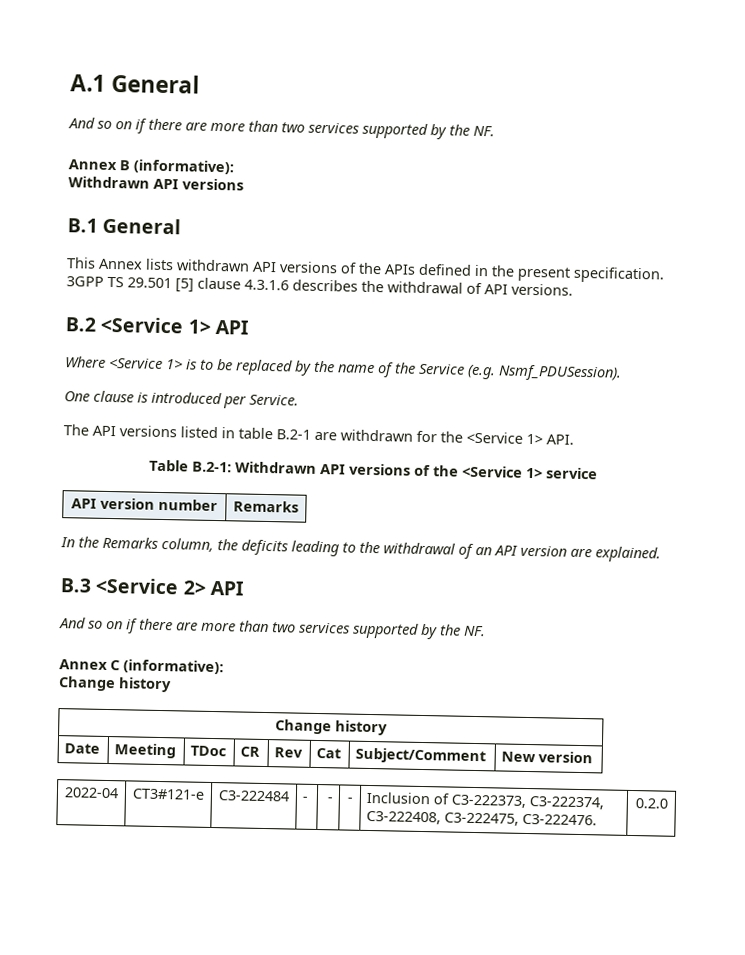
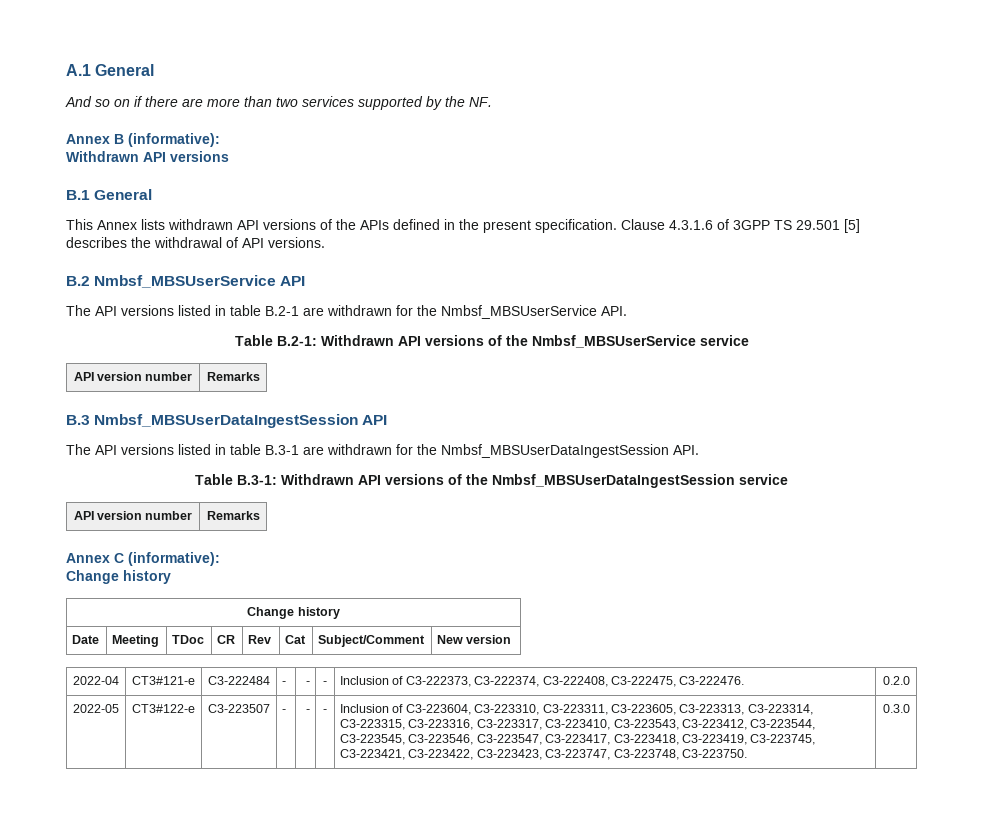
(665, 275) none -> [621,219,729,230] Clause 4.3.1.6 of
[197,277,289,291] clause 4.3.1.6 -> (860, 226) none
[100,316,249,335] [65,356,622,382] [64,390,299,409] <Service 1> API // Where <Service 1> is to be replaced by the name of the Service (e.g. Nsmf_PDUSession). // One clause is introduced per Service. -> [94,275,306,288] Nmbsf_MBSUserService API
[466,431,543,445] <Service 1> -> [441,305,597,319] Nmbsf_MBSUserService
[461,465,598,480] [71,497,218,512] [233,500,299,513] [60,536,661,563] [60,577,244,596] [59,617,486,640] <Service 1> service // API version number | Remarks // In the Remarks column, the deficits leading to the withdrawal of an API version are explained. // B.3 <Service 2> API // And so on if there are more than two services supported by the NF. -> [531,335,749,348] [73,372,193,381] [206,372,260,381] [66,414,388,428] [66,444,699,458] [195,474,788,488] [73,511,193,520] [206,511,260,520] Nmbsf_MBSUserService service // API version number | Remarks // B.3 Nmbsf_MBSUserDataIngestSession API // The API versions listed in table B.3-1 are withdrawn for the Nmbsf_MBSUserDataIngestSession API. // Table B.3-1: Withdrawn API versions of the Nmbsf_MBSUserDataIngestSession service // API version number | Remarks
(668, 803) none -> [73,704,119,713] [132,704,195,713] [208,704,270,713] [282,709,287,713] [305,709,310,713] [323,709,327,713] [340,704,813,715] [340,719,816,730] [340,734,816,745] [340,749,747,760] [882,704,910,713] // 2022-05 | CT3#122-e | C3-223507 | - | - | - | Inclusion of C3-223604, C3-223310, C3-223311, C3-223605, C3-223313, C3-223314, C3-223315, C3-223316, C3-223317, C3-223410, C3-223543, C3-223412, C3-223544, C3-223545, C3-223546, C3-223547, C3-223417, C3-223418, C3-223419, C3-223745, C3-223421, C3-223422, C3-223423, C3-223747, C3-223748, C3-223750. | 0.3.0

